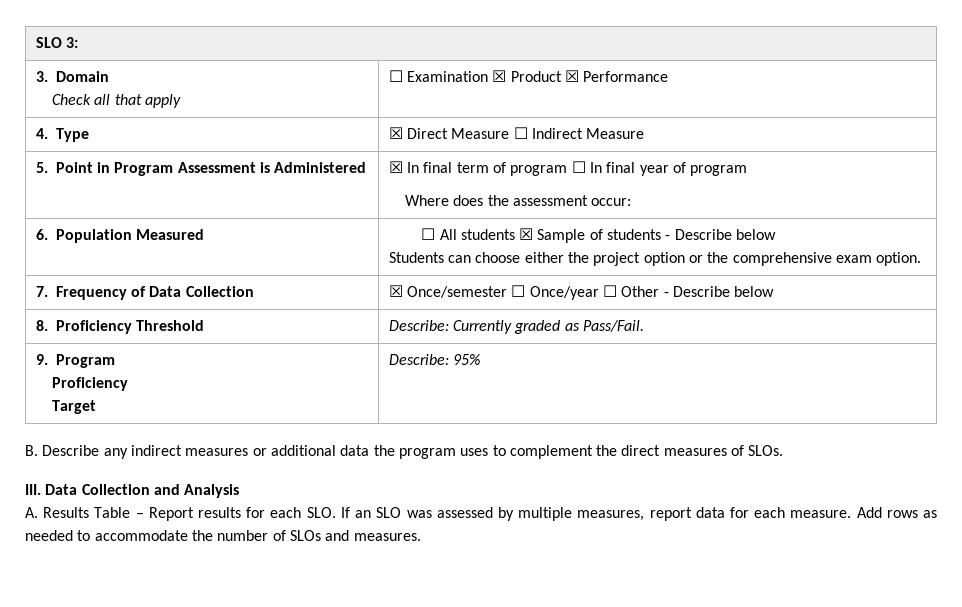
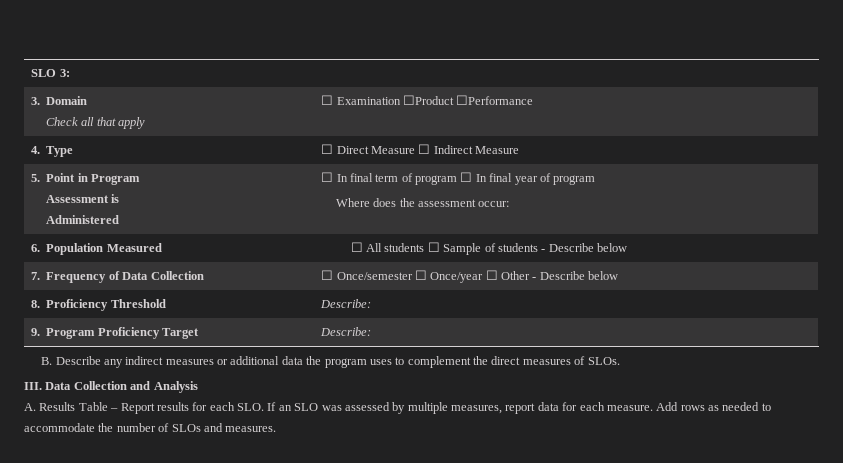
[492,70,669,82] ☒ Product ☒ Performance -> [402,95,534,105] ☐Product ☐Performance
[388,127,403,139] ☒ -> [321,144,334,154] ☐
(174, 169) none -> (141, 179) //
(271, 167) none -> (120, 198) //
[388,161,403,173] ☒ -> [321,172,334,182] ☐
[519,228,534,240] ☒ -> [427,242,440,252] ☐
[388,252,922,266] // Students can choose either the project option or the comprehensive exam option. -> (628, 247) none
[388,285,403,297] ☒ -> [321,270,334,280] ☐
[453,320,645,334] Currently graded as Pass/Fail. -> (372, 303) none
[51,377,128,391] // Proficiency // -> [97,327,160,339] Proficiency
[453,354,482,365] 95% -> (372, 331) none

